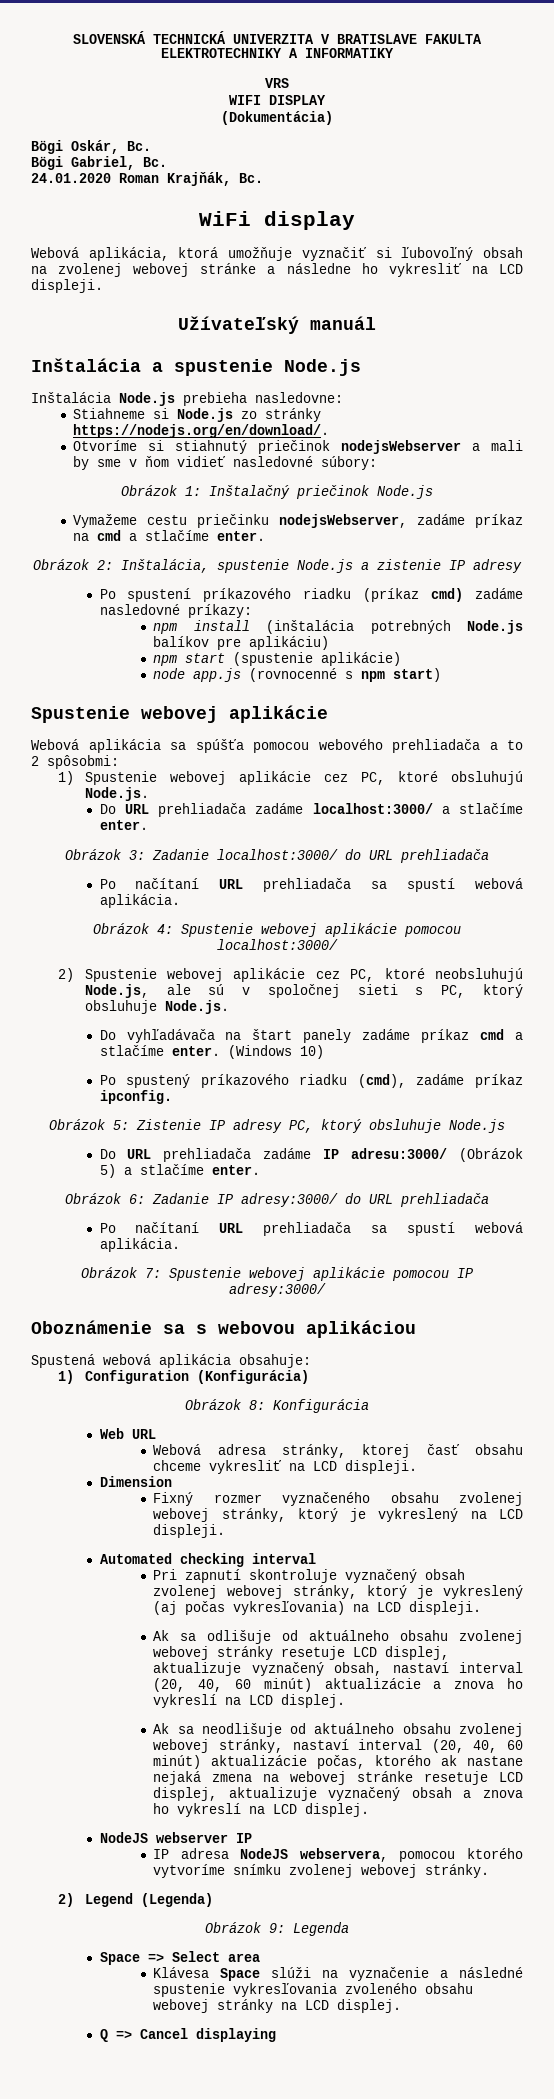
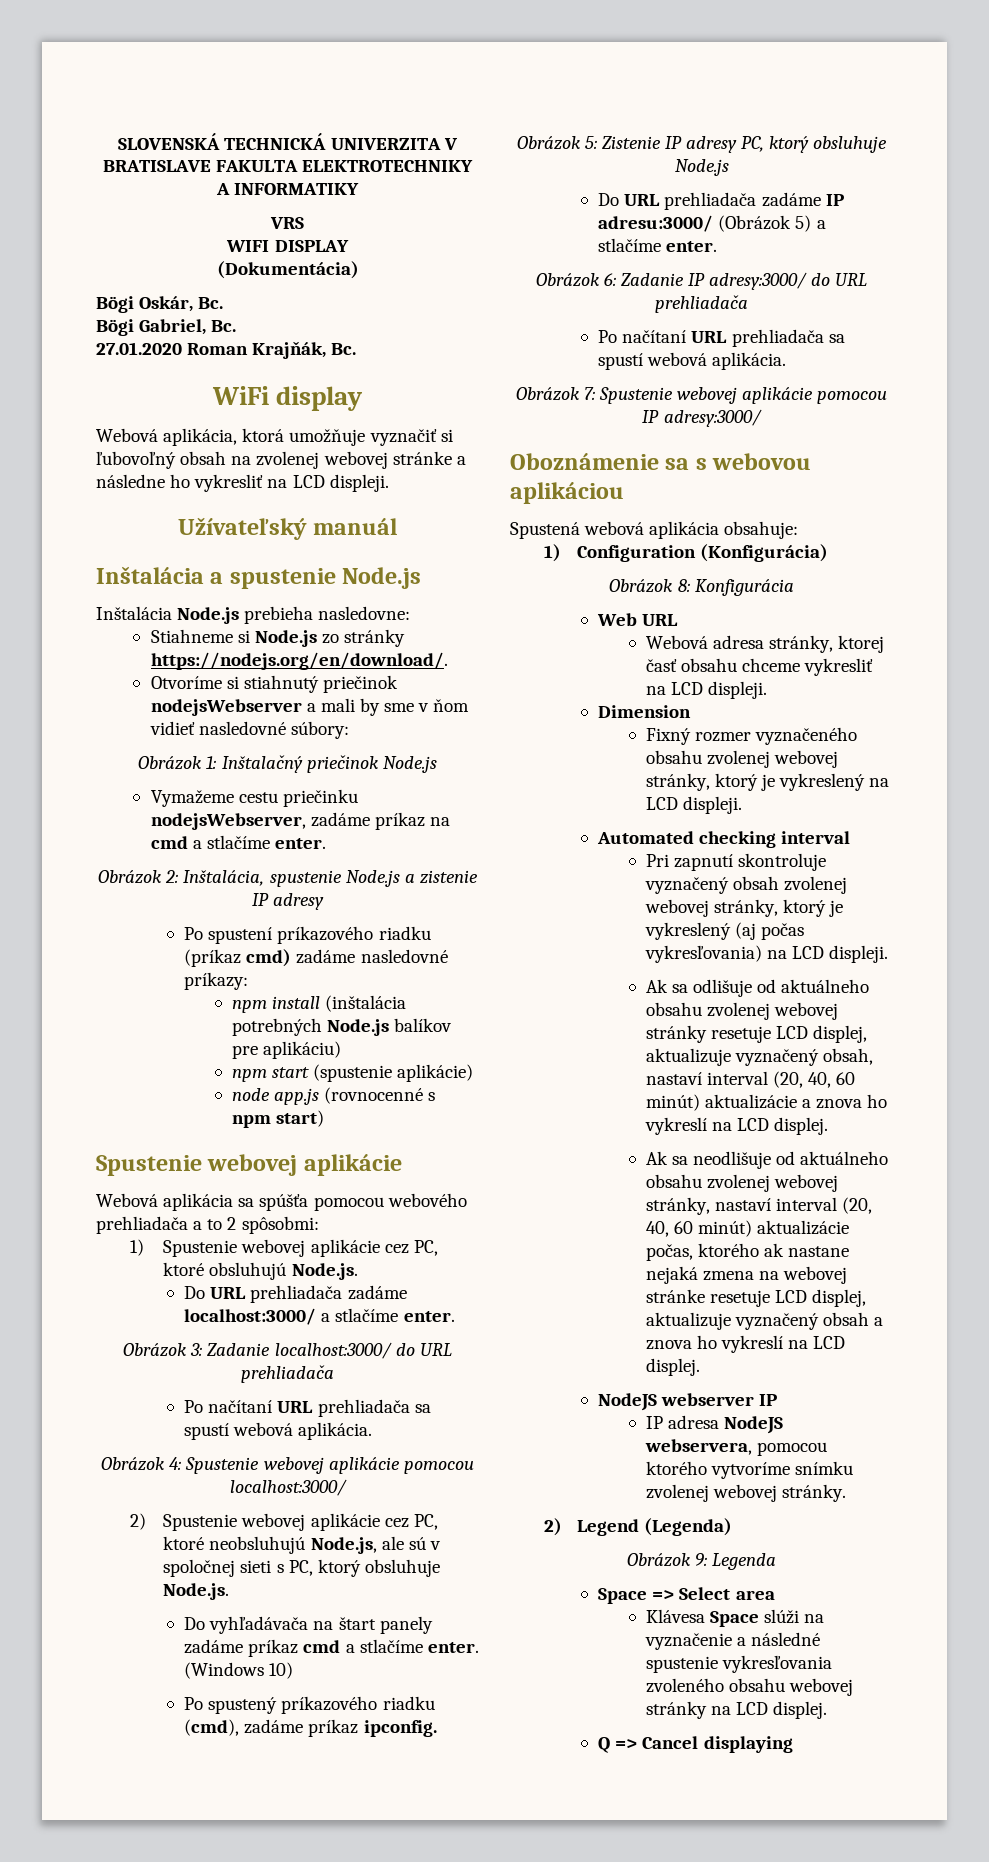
[31,173,111,183] 24.01.2020 -> [96,342,182,355] 27.01.2020

